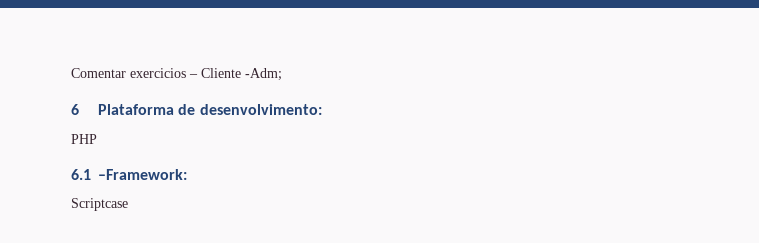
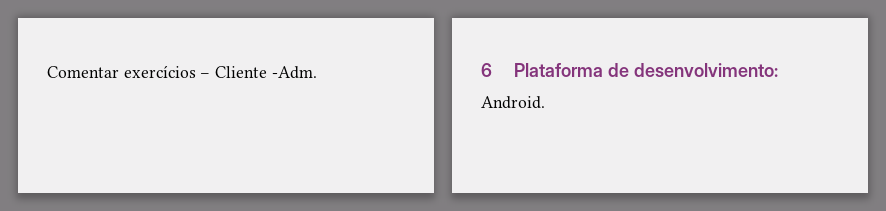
[130,68,186,78] exercicios -> [123,65,196,78] exercícios
[245,68,282,81] -Adm; -> [271,66,317,79] -Adm.
[71,134,97,144] [71,169,188,180] [71,198,128,211] PHP // 6.1 –Framework: // Scriptcase -> [481,96,545,109] Android.

